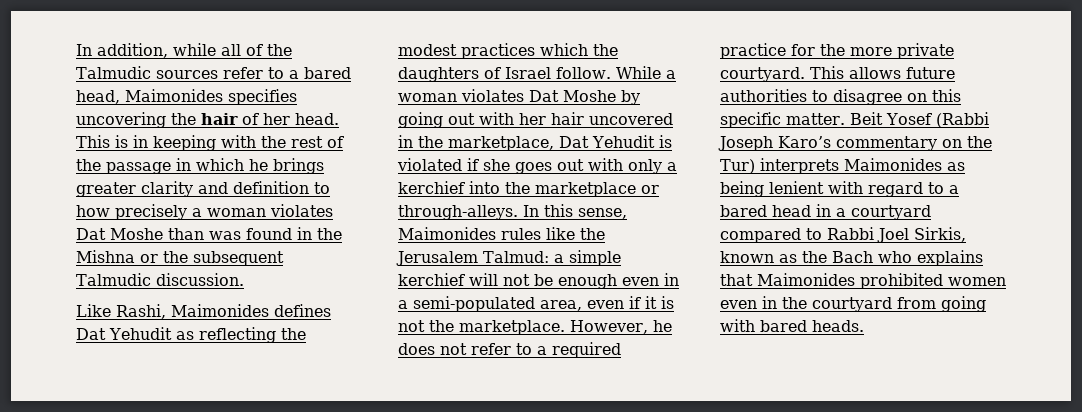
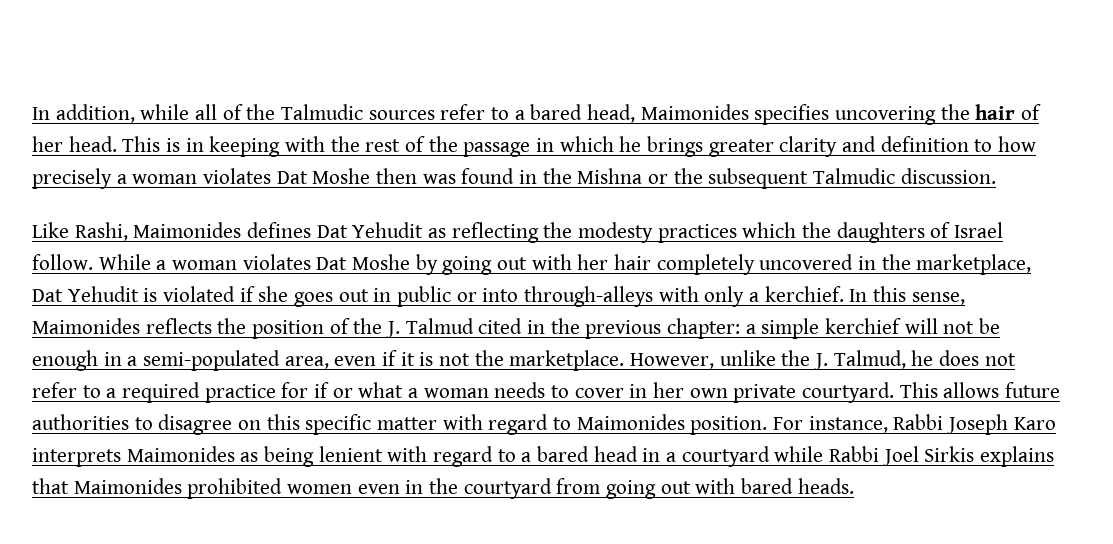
[168,228,204,240] than -> [376,168,418,184] then
[398,44,457,56] modest -> [578,222,654,243] modesty
(584, 118) none -> [656,254,755,275] completely
[588,158,677,174] [398,181,659,197] [398,204,627,220] [398,227,605,240] [396,251,549,266] with only a kerchief into the marketplace or through-alleys. In this sense, Maimonides rules like the Jerusalem Talmud: -> [373,286,965,307] [32,318,741,339] in public or into through-alleys with only a kerchief. In this sense, Maimonides reflects the position of the J. Talmud cited in the previous chapter:
[622,277,659,286] even -> (98, 360) none
(648, 327) none -> [719,350,906,370] unlike the J. Talmud,
[820,44,892,56] the more -> [314,382,728,398] if or what a woman needs to cover in her own
[786,112,989,128] [718,136,992,151] [720,159,755,174] matter. Beit Yosef (Rabbi Joseph Karo’s commentary on the Tur) -> [377,414,1056,435] matter with regard to Maimonides position. For instance, Rabbi Joseph Karo
[720,227,966,243] [720,251,912,263] compared to Rabbi Joel Sirkis, known as the Bach who -> [774,446,975,466] while Rabbi Joel Sirkis
(986, 304) none -> [660,481,691,494] out

